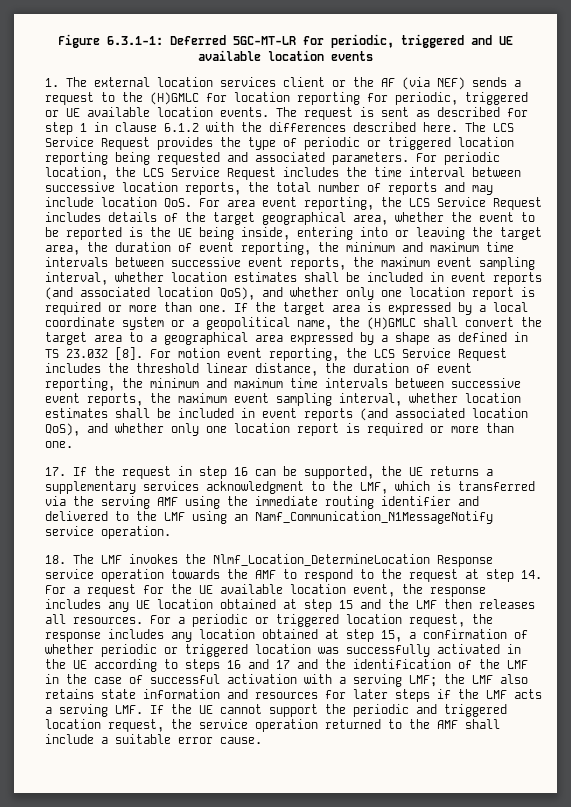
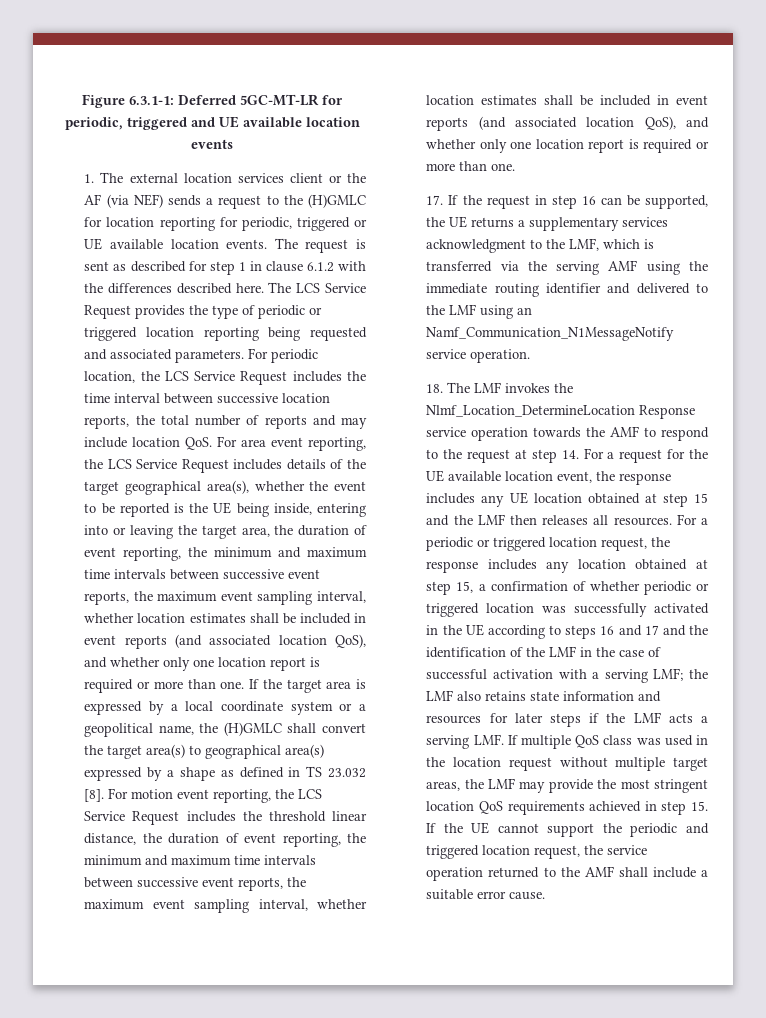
[352,215,388,225] area, -> [206,480,249,494] area(s),
[93,332,283,345] area to a geographical area -> [146,744,325,759] area(s) to geographical area(s)
(164, 709) none -> [520,735,708,749] [426,757,708,771] [426,778,708,793] [426,801,708,815] [426,823,437,833] multiple QoS class was used in the location request without multiple target areas, the LMF may provide the most stringent location QoS requirements achieved in step 15. If

